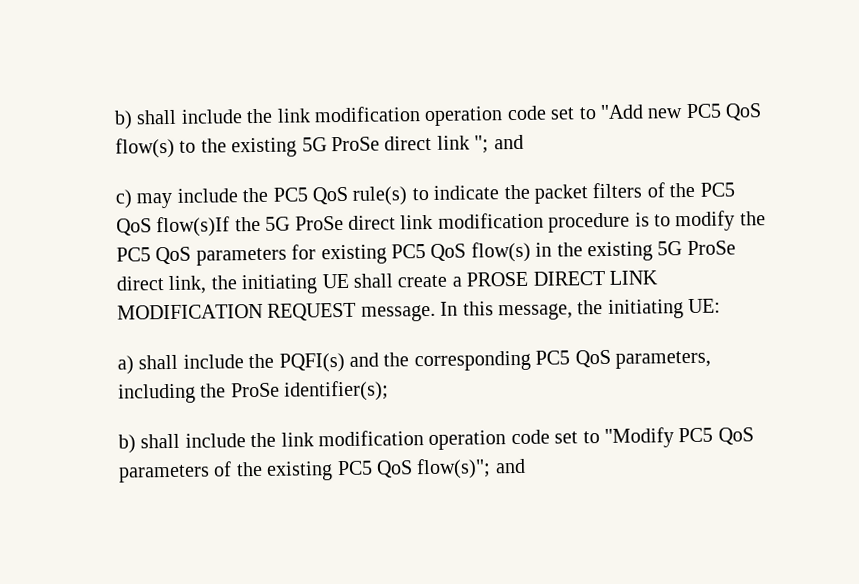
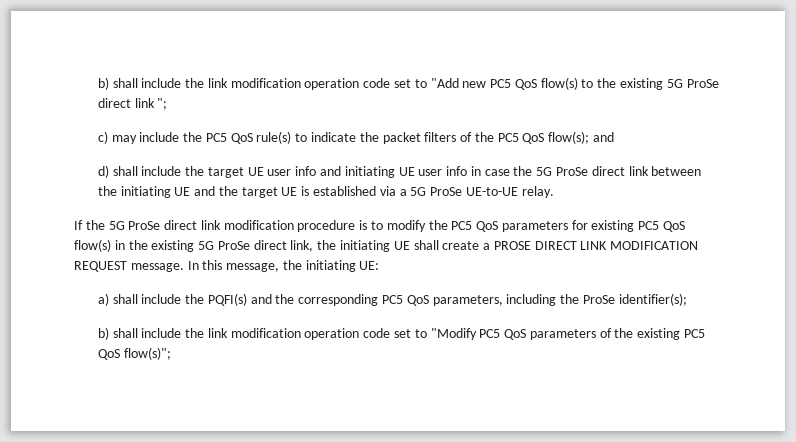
[493,134,524,150] and -> (168, 104) none
[156,216,231,238] flow(s)If -> [548,131,614,144] [97,165,702,178] [97,186,554,198] [74,220,83,230] flow(s); and // d) shall include the target UE user info and initiating UE user info in case the 5G ProSe direct link between the initiating UE and the target UE is established via a 5G ProSe UE-to-UE relay. // If
[494,458,526,474] and -> (171, 353) none

